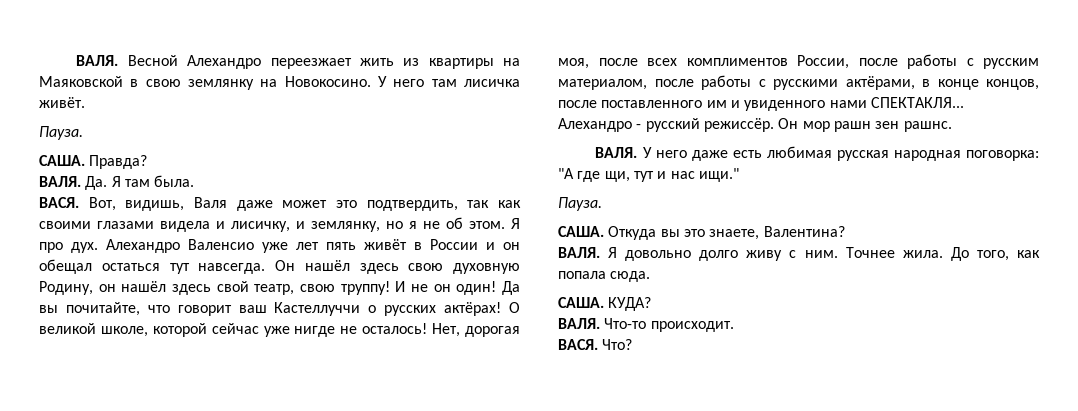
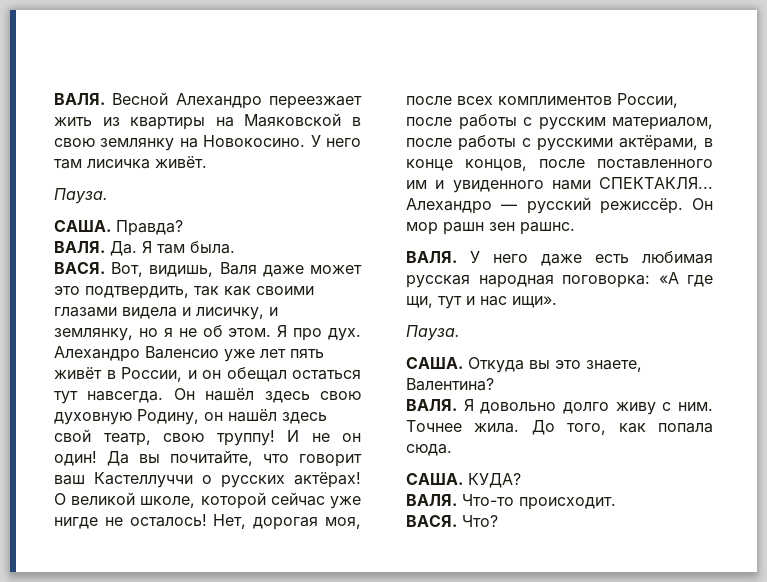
[430,239,478,250] России -> [121,367,182,382] России,
[636,124,642,129] - -> [501,204,518,210] —
[558,168,574,179] "А -> [658,272,679,284] «А
[698,168,739,182] ищи." -> [512,296,557,308] ищи».

